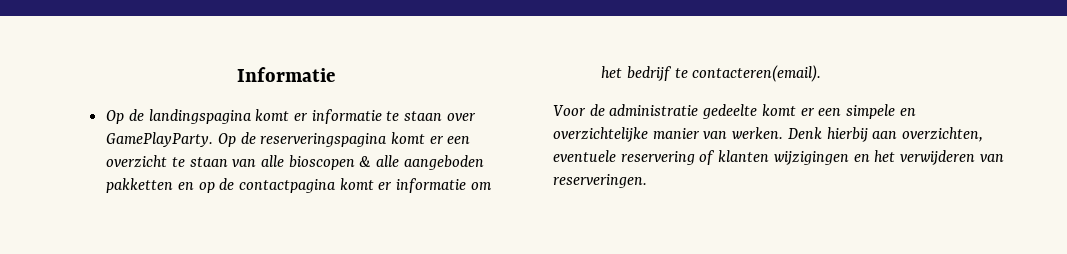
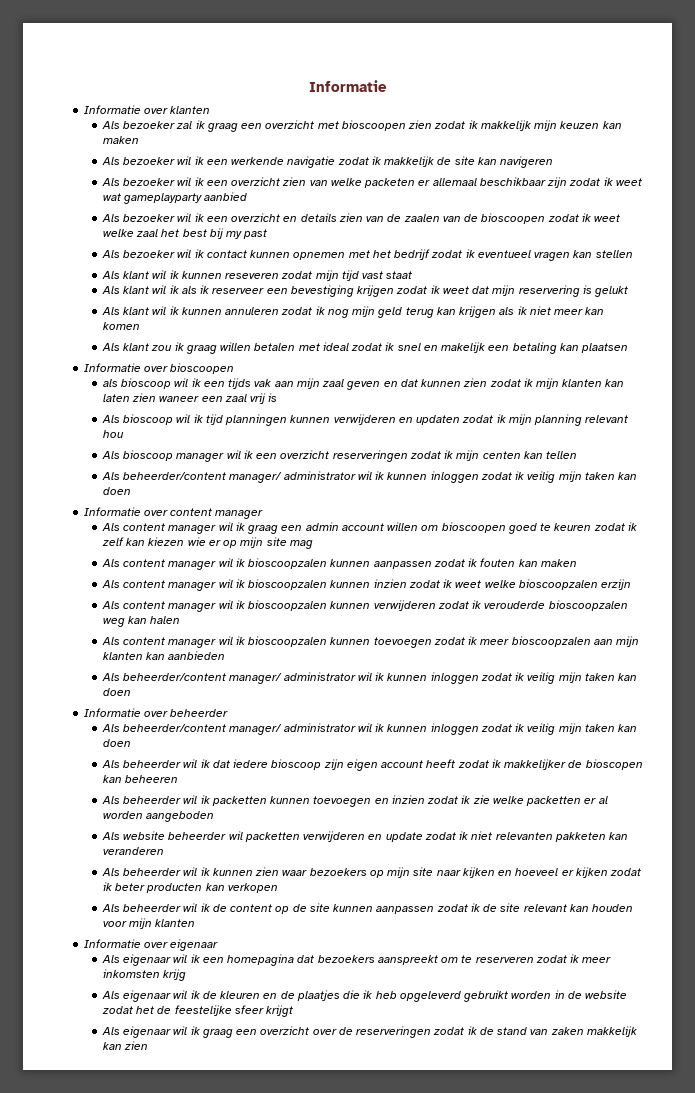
[106,109,476,124] [106,132,471,147] [106,155,484,170] [106,178,492,193] [601,65,822,82] [553,104,916,119] [553,127,984,142] [553,150,1004,165] [553,174,647,188] Op de landingspagina komt er informatie te staan over GamePlayParty. Op de reserveringspagina komt er een overzicht te staan van alle bioscopen & alle aangeboden pakketten en op de contactpagina komt er informatie om het bedrijf te contacteren(email). // Voor de administratie gedeelte komt er een simpele en overzichtelijke manier van werken. Denk hierbij aan overzichten, eventuele reservering of klanten wijzigingen en het verwijderen van reserveringen. -> [83,105,211,114] [101,120,622,132] [102,136,139,144] [101,156,554,168] [101,177,642,188] [102,192,248,204] [101,213,620,224] [102,228,268,239] [101,249,633,261] [101,270,413,281] [101,285,628,297] [101,306,605,318] [102,322,140,330] [101,342,628,354] [83,363,235,374] [102,378,625,390] [102,393,278,404] [101,414,629,426] [102,430,124,438] [101,450,578,462] [101,471,638,483] [102,487,131,495] [83,507,264,519] [101,522,637,534] [101,537,313,549] [101,558,577,570] [101,579,632,591] [101,600,628,612] [102,616,181,627] [101,636,640,648] [102,651,226,660] [101,672,638,684] [102,688,131,696] [83,708,229,717] [101,723,638,735] [102,739,131,747] [101,759,643,771] [102,775,179,783] [101,795,608,807] [102,811,215,822] [101,831,629,842] [102,847,164,855] [101,867,641,878] [102,882,278,893] [101,903,633,914] [102,918,196,929] [83,939,219,951] [101,954,612,966] [102,969,187,981] [101,990,627,1002] [101,1005,294,1017] [101,1026,637,1038] [102,1041,149,1050] Informatie over klanten // Als bezoeker zal ik graag een overzicht met bioscoopen zien zodat ik makkelijk mijn keuzen kan maken // Als bezoeker wil ik een werkende navigatie zodat ik makkelijk de site kan navigeren // Als bezoeker wil ik een overzicht zien van welke packeten er allemaal beschikbaar zijn zodat ik weet wat gameplayparty aanbied // Als bezoeker wil ik een overzicht en details zien van de zaalen van de bioscoopen zodat ik weet welke zaal het best bij my past // Als bezoeker wil ik contact kunnen opnemen met het bedrijf zodat ik eventueel vragen kan stellen // Als klant wil ik kunnen reseveren zodat mijn tijd vast staat // Als klant wil ik als ik reserveer een bevestiging krijgen zodat ik weet dat mijn reservering is gelukt // Als klant wil ik kunnen annuleren zodat ik nog mijn geld terug kan krijgen als ik niet meer kan komen // Als klant zou ik graag willen betalen met ideal zodat ik snel en makelijk een betaling kan plaatsen // Informatie over bioscoopen // als bioscoop wil ik een tijds vak aan mijn zaal geven en dat kunnen zien zodat ik mijn klanten kan laten zien waneer een zaal vrij is // Als bioscoop wil ik tijd planningen kunnen verwijderen en updaten zodat ik mijn planning relevant hou // Als bioscoop manager wil ik een overzicht reserveringen zodat ik mijn centen kan tellen // Als beheerder/content manager/ administrator wil ik kunnen inloggen zodat ik veilig mijn taken kan doen // Informatie over content manager // Als content manager wil ik graag een admin account willen om bioscoopen goed te keuren zodat ik zelf kan kiezen wie er op mijn site mag // Als content manager wil ik bioscoopzalen kunnen aanpassen zodat ik fouten kan maken // Als content manager wil ik bioscoopzalen kunnen inzien zodat ik weet welke bioscoopzalen erzijn // Als content manager wil ik bioscoopzalen kunnen verwijderen zodat ik verouderde bioscoopzalen weg kan halen // Als content manager wil ik bioscoopzalen kunnen toevoegen zodat ik meer bioscoopzalen aan mijn klanten kan aanbieden // Als beheerder/content manager/ administrator wil ik kunnen inloggen zodat ik veilig mijn taken kan doen // Informatie over beheerder // Als beheerder/content manager/ administrator wil ik kunnen inloggen zodat ik veilig mijn taken kan doen // Als beheerder wil ik dat iedere bioscoop zijn eigen account heeft zodat ik makkelijker de bioscopen kan beheeren // Als beheerder wil ik packetten kunnen toevoegen en inzien zodat ik zie welke packetten er al worden aangeboden // Als website beheerder wil packetten verwijderen en update zodat ik niet relevanten pakketen kan veranderen // Als beheerder wil ik kunnen zien waar bezoekers op mijn site naar kijken en hoeveel er kijken zodat ik beter producten kan verkopen // Als beheerder wil ik de content op de site kunnen aanpassen zodat ik de site relevant kan houden voor mijn klanten // Informatie over eigenaar // Als eigenaar wil ik een homepagina dat bezoekers aanspreekt om te reserveren zodat ik meer inkomsten krijg // Als eigenaar wil ik de kleuren en de plaatjes die ik heb opgeleverd gebruikt worden in de website zodat het de feestelijke sfeer krijgt // Als eigenaar wil ik graag een overzicht over de reserveringen zodat ik de stand van zaken makkelijk kan zien

